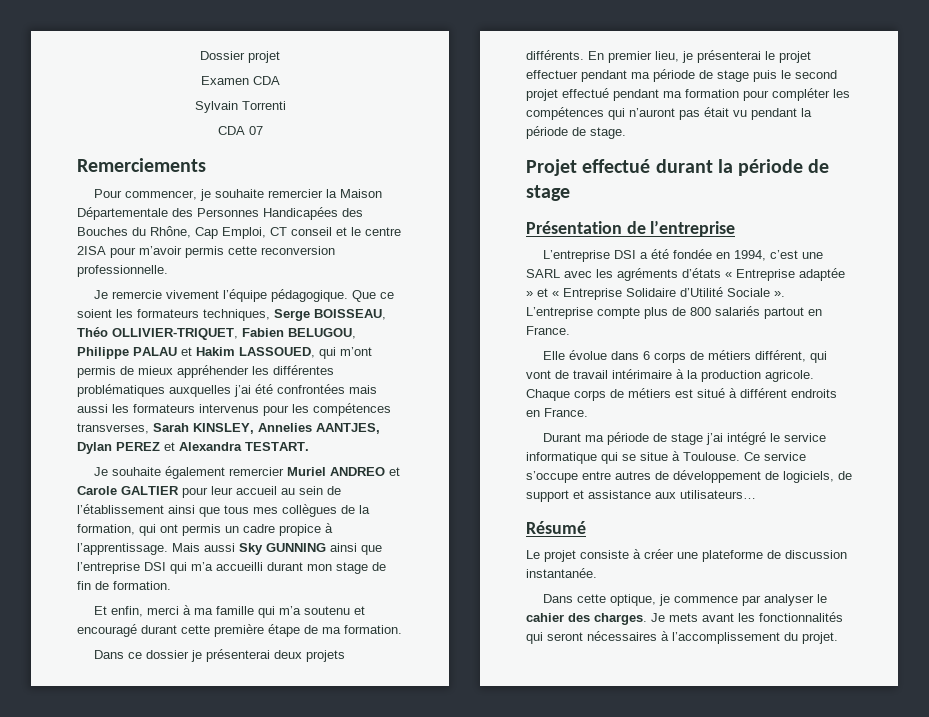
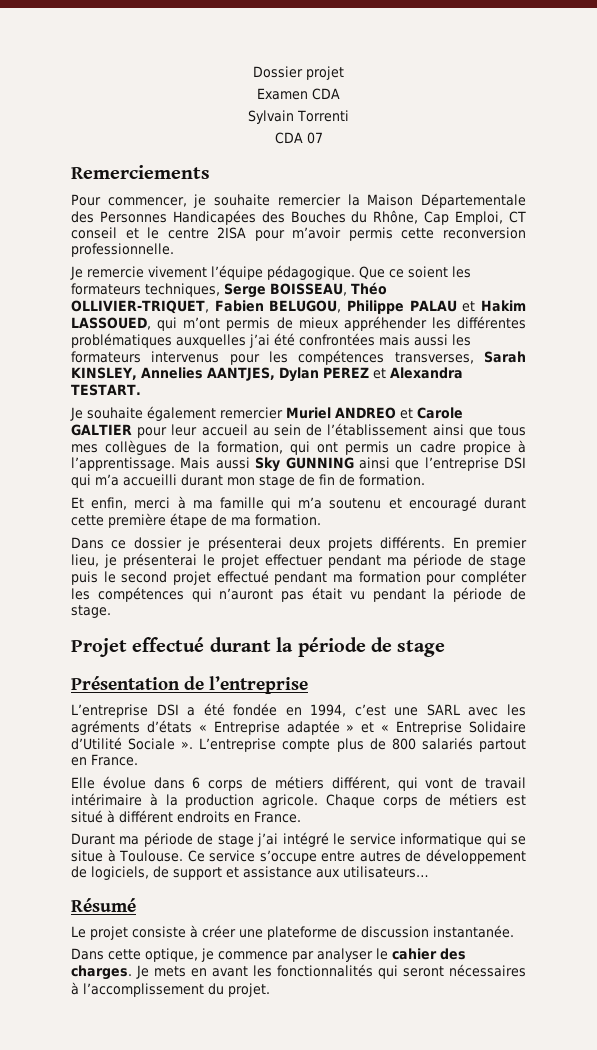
(698, 617) none -> [191,968,207,977] en

